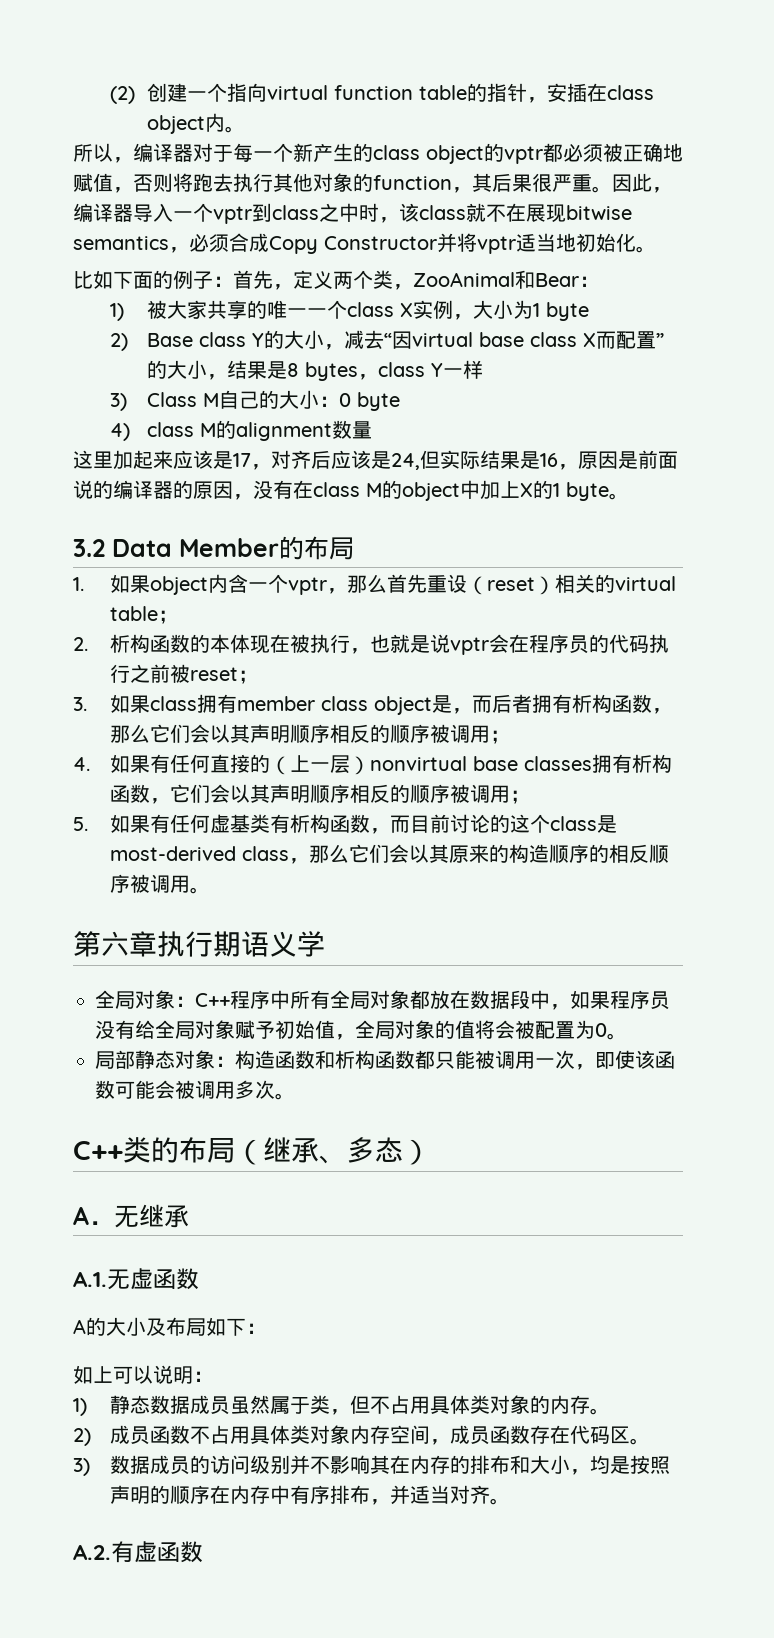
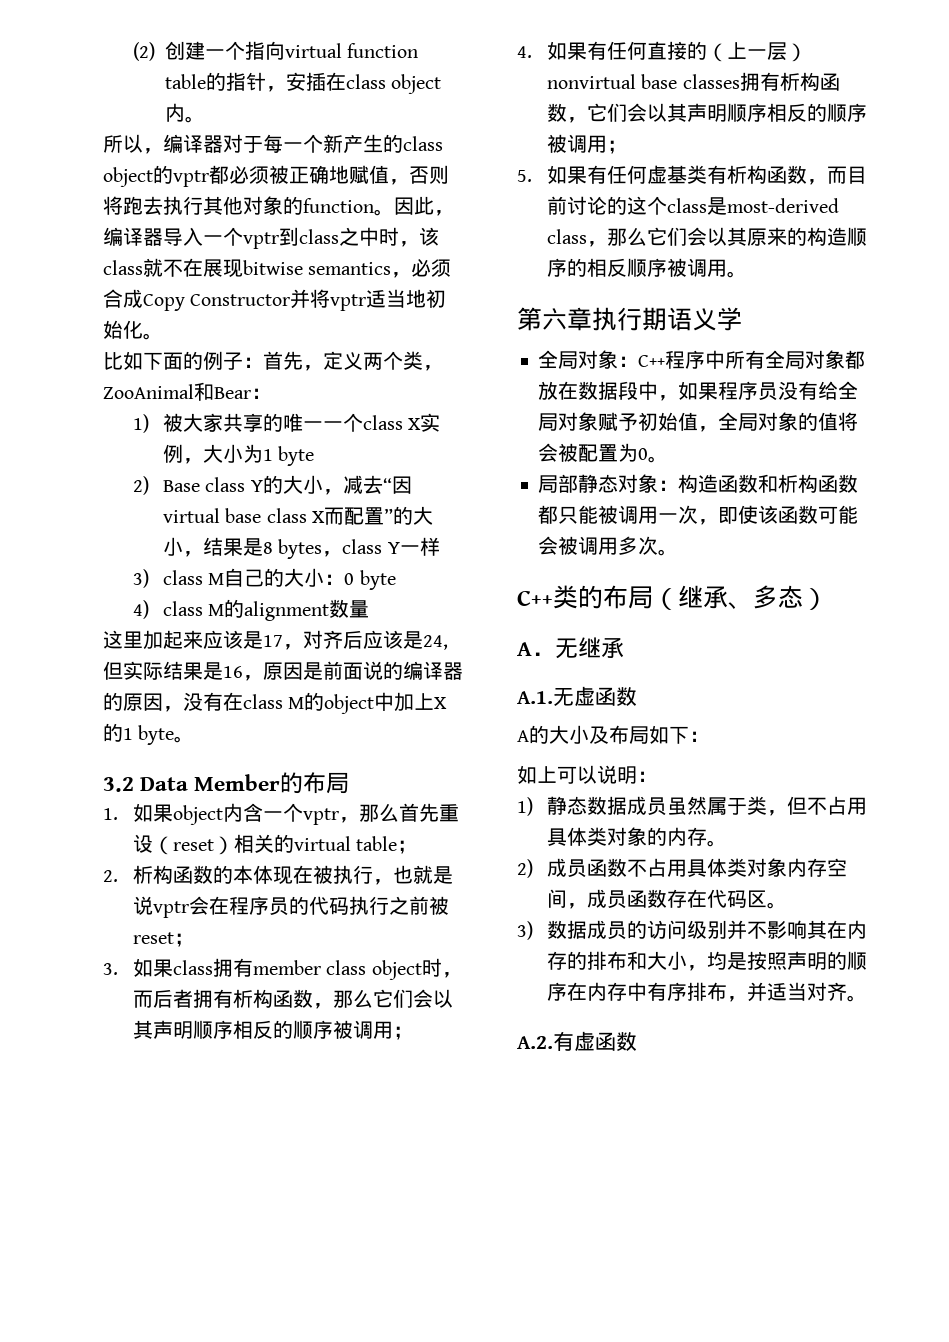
[452,173,592,193] ，其后果很严重 -> (374, 205) none
[147,392,198,407] Class -> [162,570,203,585] class
[432,695,453,713] 是 -> [421,958,442,977] 时

